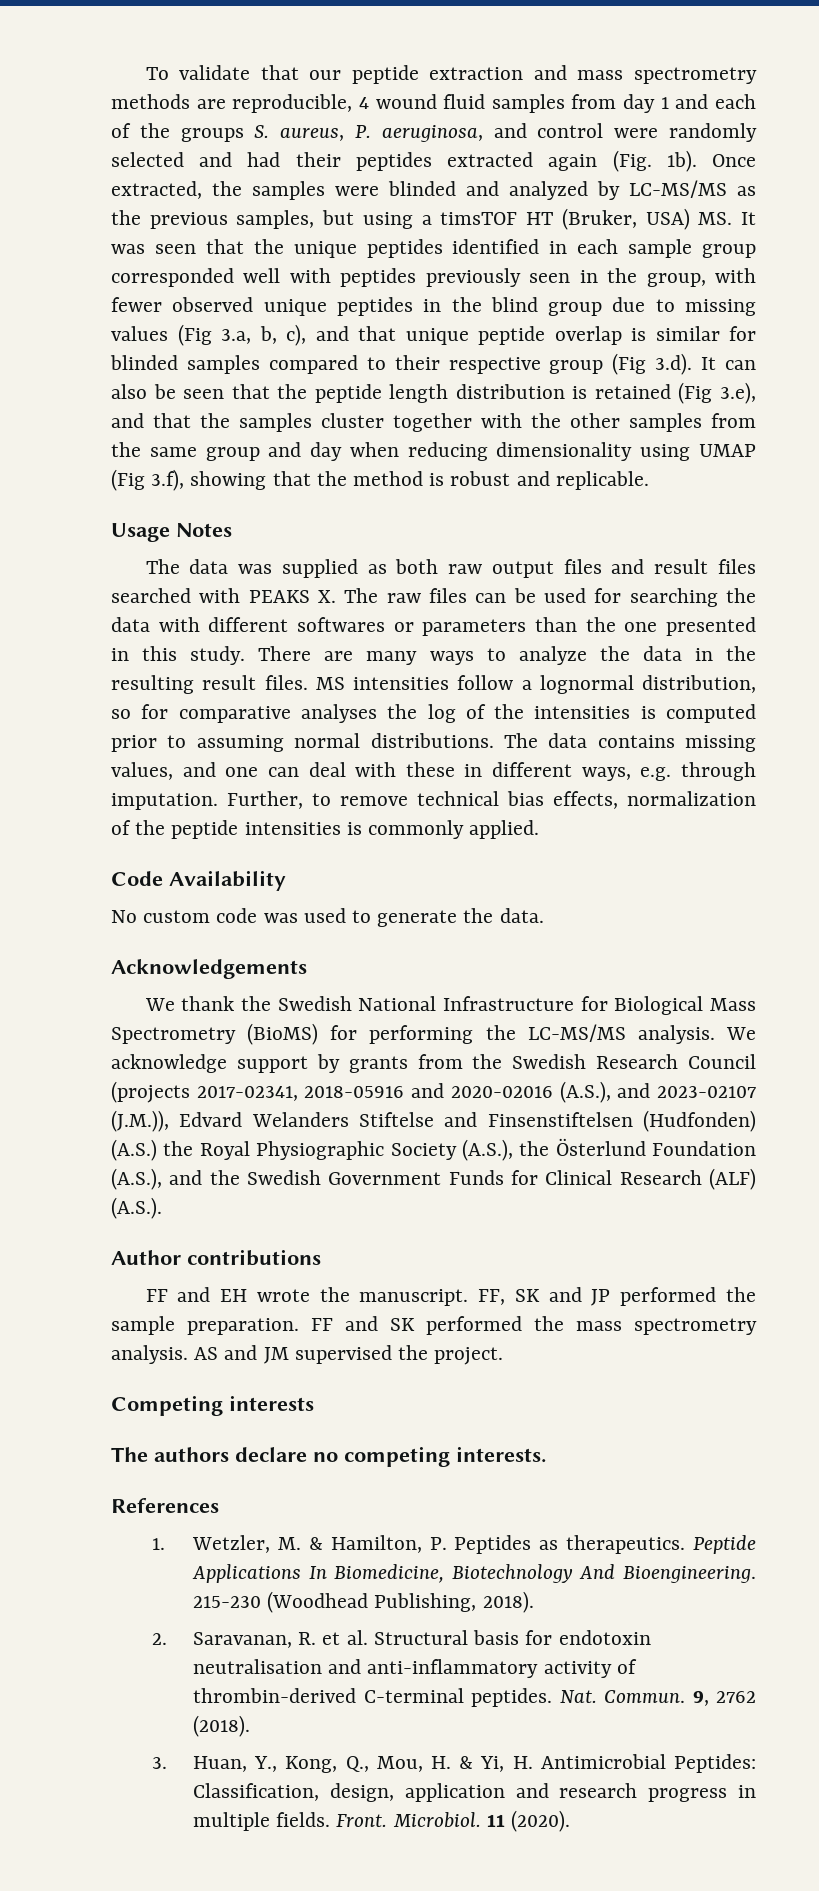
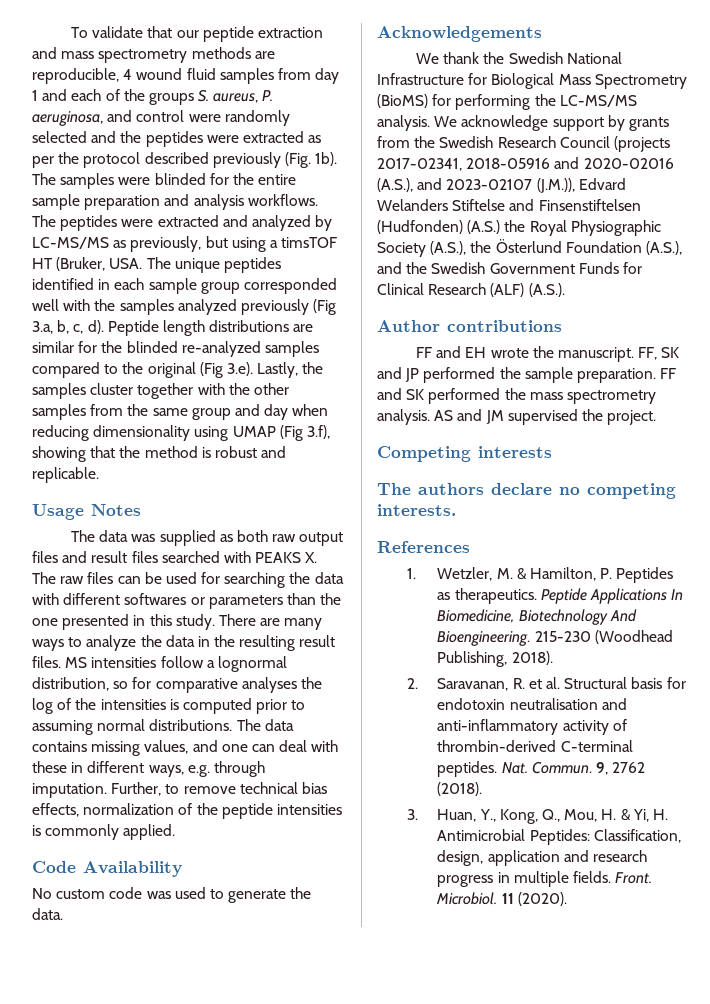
[247,150,756,172] [111,181,456,200] had their peptides extracted again (Fig. 1b). Once extracted, the samples were blinded -> [120,131,322,147] [32,152,338,168] [32,173,297,189] [32,194,318,210] [32,215,219,231] the peptides were extracted as per the protocol described previously (Fig. 1b). The samples were blinded for the entire sample preparation and analysis workflows. The peptides were extracted
[111,210,315,229] the previous samples, -> [130,236,202,252] previously,
[645,208,757,230] [111,239,284,254] USA) MS. It was seen that the -> [109,257,171,269] USA. The
[340,268,757,287] [111,297,756,316] [111,324,756,346] [110,353,756,375] [111,382,756,404] [111,413,191,428] peptides previously seen in the group, with fewer observed unique peptides in the blind group due to missing values (Fig 3.a, b, c), and that unique peptide overlap is similar for blinded samples compared to their respective group (Fig 3.d). It can also be seen that the peptide length distribution is retained (Fig 3.e), and that -> [94,299,337,315] [32,320,314,336] [32,341,319,357] [32,362,299,378] the samples analyzed previously (Fig 3.a, b, c, d). Peptide length distributions are similar for the blinded re-analyzed samples compared to the original (Fig 3.e). Lastly,

